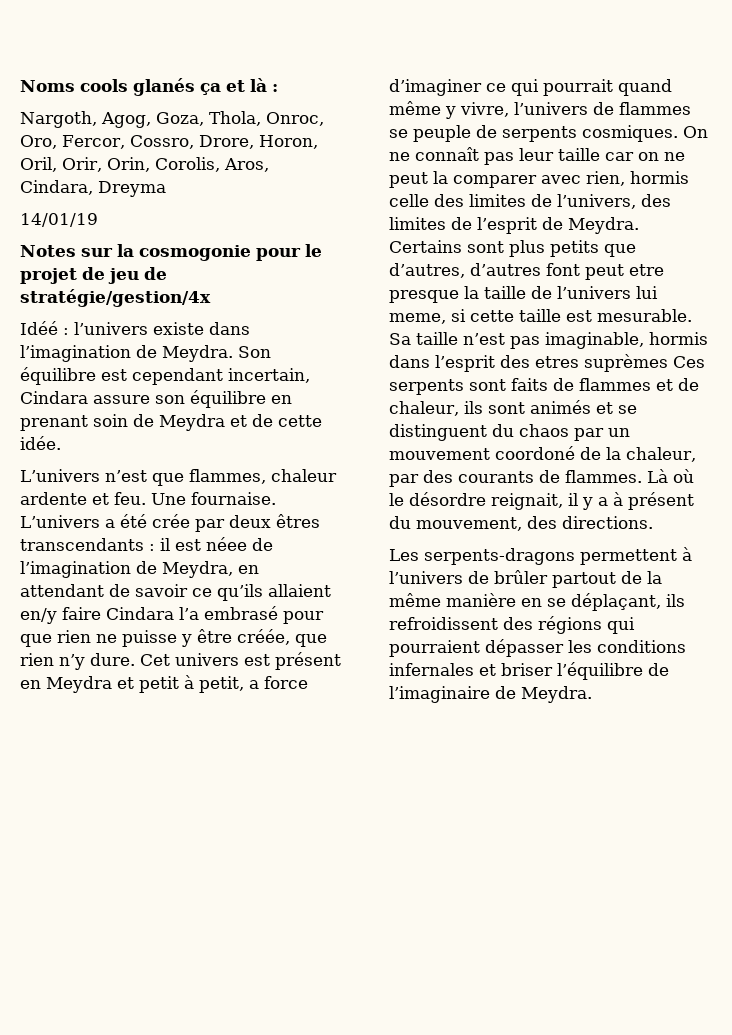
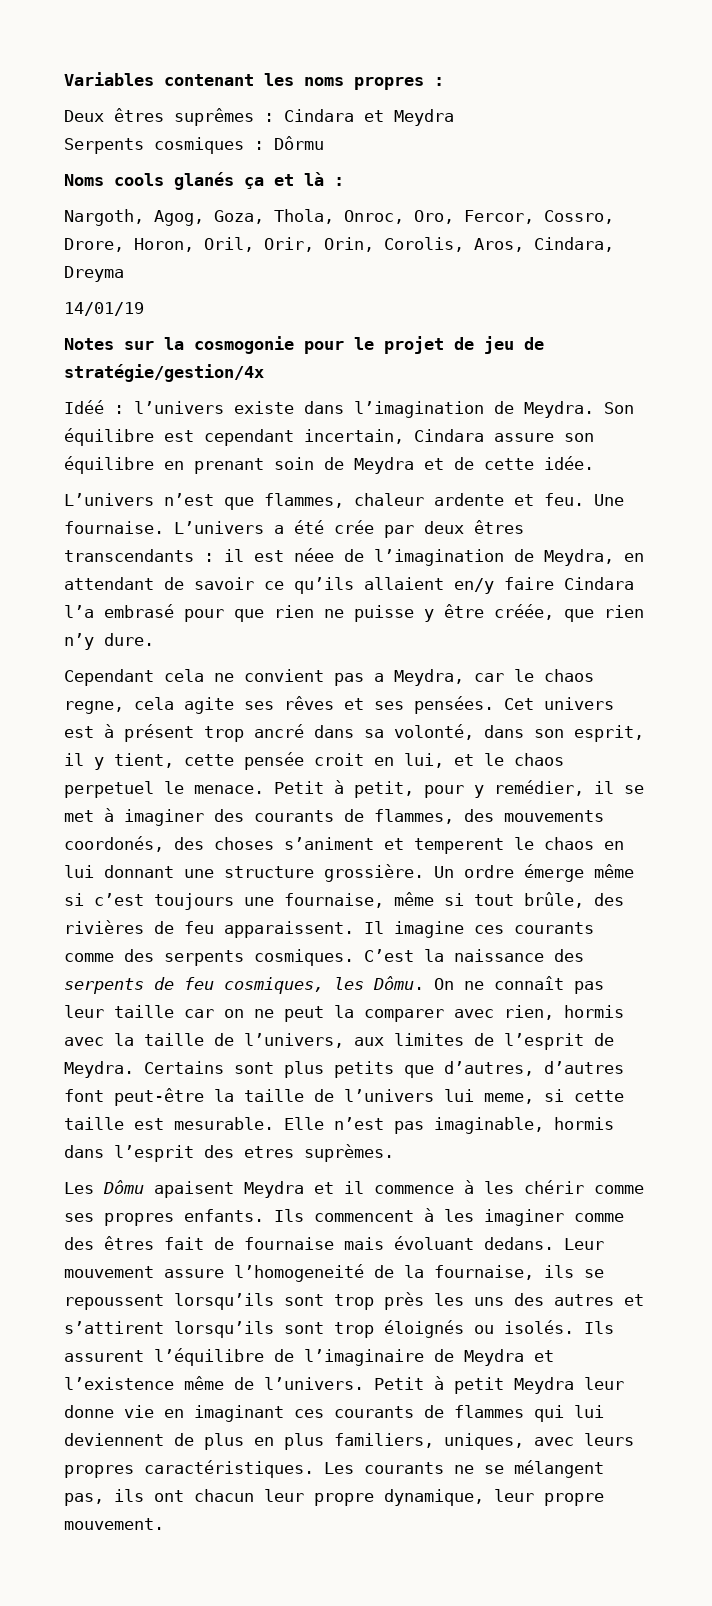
(20, 86) none -> [64,72,444,90] [64,108,454,126] [64,136,324,154] Variables contenant les noms propres : // Deux êtres suprêmes : Cindara et Meydra // Serpents cosmiques : Dôrmu //
[140,652,341,670] [20,675,308,693] [389,79,672,96] [389,101,691,119] [389,125,678,142] Cet univers est présent en Meydra et petit à petit, a force d’imaginer ce qui pourrait quand même y vivre, l’univers de flammes se peuple de serpents cosmiques. -> [64,669,594,686] [64,696,614,714] [64,724,644,742] [64,752,564,770] [64,780,644,798] [64,808,604,826] [64,836,624,854] [64,864,634,882] [64,892,624,910] [64,920,594,938] [64,949,584,966] [64,976,424,994] // Cependant cela ne convient pas a Meydra, car le chaos regne, cela agite ses rêves et ses pensées. Cet univers est à présent trop ancré dans sa volonté, dans son esprit, il y tient, cette pensée croit en lui, et le chaos perpetuel le menace. Petit à petit, pour y remédier, il se met à imaginer des courants de flammes, des mouvements coordonés, des choses s’animent et temperent le chaos en lui donnant une structure grossière. Un ordre émerge même si c’est toujours une fournaise, même si tout brûle, des rivières de feu apparaissent. Il imagine ces courants comme des serpents cosmiques. C’est la naissance des serpents de feu cosmiques, les Dômu.
[389,194,526,207] celle des limites -> [64,1033,204,1046] avec la taille
[641,194,671,207] des -> [354,1037,384,1046] aux
[585,264,664,280] [389,290,459,303] peut etre presque -> [114,1088,204,1106] peut-être
[389,332,458,345] Sa taille -> [284,1117,324,1130] Elle
[584,354,705,372] [389,378,699,395] [389,400,637,416] [389,424,630,441] [389,446,696,462] [389,469,694,487] [389,492,694,510] [389,516,653,531] [389,547,692,565] [389,570,662,588] [389,593,685,611] [389,616,635,634] [389,639,686,657] [389,662,669,680] [389,686,592,703] suprèmes Ces serpents sont faits de flammes et de chaleur, ils sont animés et se distinguent du chaos par un mouvement coordoné de la chaleur, par des courants de flammes. Là où le désordre reignait, il y a à présent du mouvement, des directions. // Les serpents-dragons permettent à l’univers de brûler partout de la même manière en se déplaçant, ils refroidissent des régions qui pourraient dépasser les conditions infernales et briser l’équilibre de l’imaginaire de Meydra. -> [304,1144,394,1162] [64,1180,644,1198] [64,1208,624,1226] [64,1236,604,1250] [64,1264,604,1282] [64,1292,644,1310] [64,1320,614,1338] [64,1348,554,1366] [64,1376,624,1394] [64,1405,604,1422] [64,1433,634,1450] [64,1460,604,1478] [64,1489,604,1506] [64,1518,164,1530] suprèmes. // Les Dômu apaisent Meydra et il commence à les chérir comme ses propres enfants. Ils commencent à les imaginer comme des êtres fait de fournaise mais évoluant dedans. Leur mouvement assure l’homogeneité de la fournaise, ils se repoussent lorsqu’ils sont trop près les uns des autres et s’attirent lorsqu’ils sont trop éloignés ou isolés. Ils assurent l’équilibre de l’imaginaire de Meydra et l’existence même de l’univers. Petit à petit Meydra leur donne vie en imaginant ces courants de flammes qui lui deviennent de plus en plus familiers, uniques, avec leurs propres caractéristiques. Les courants ne se mélangent pas, ils ont chacun leur propre dynamique, leur propre mouvement.

